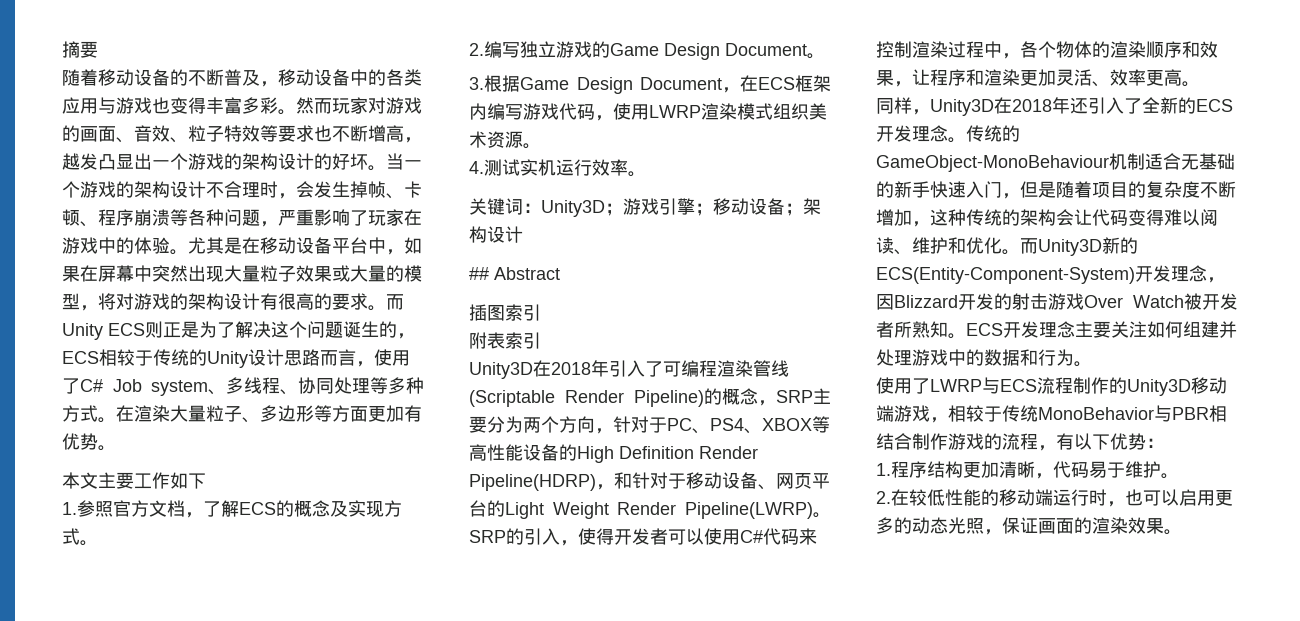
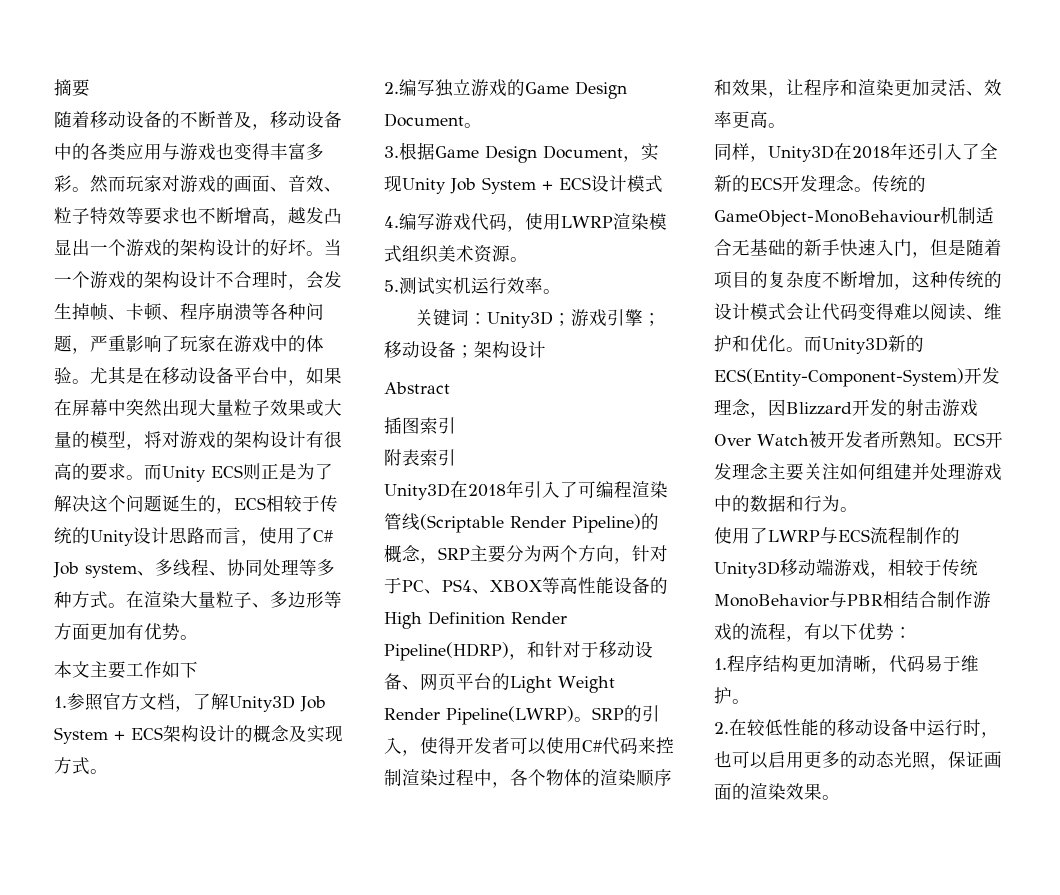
[239,502,276,515] ECS -> [229,695,326,712] [54,725,235,744] Unity3D Job System + ECS架构设计
[740,75,831,92] [469,103,487,120] 在ECS框架内 -> [641,143,659,161] [384,175,663,194] [384,216,399,228] 实现Unity Job System + ECS设计模式 // 4.
[469,161,484,174] 4. -> [384,280,399,292] 5.
[469,267,489,280] ## -> (546, 349) none
[1020,209,1056,226] 架构 -> [714,303,786,321] 设计模式
[1035,489,1053,506] 端 -> [873,719,927,736] 设备中

